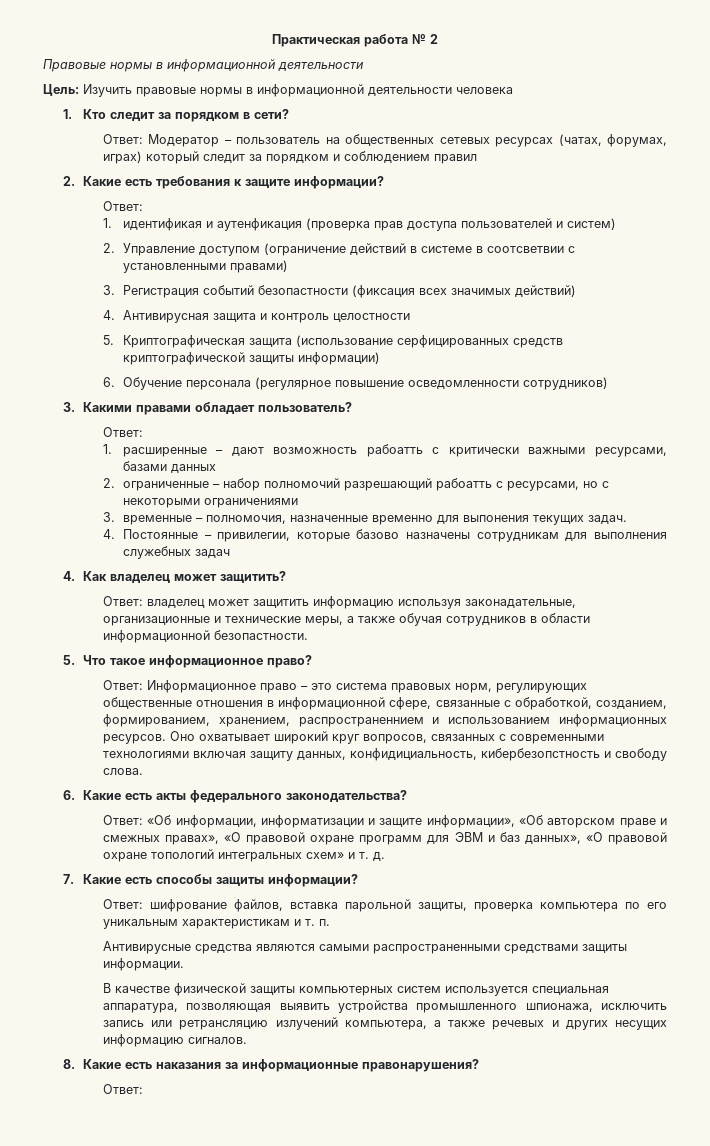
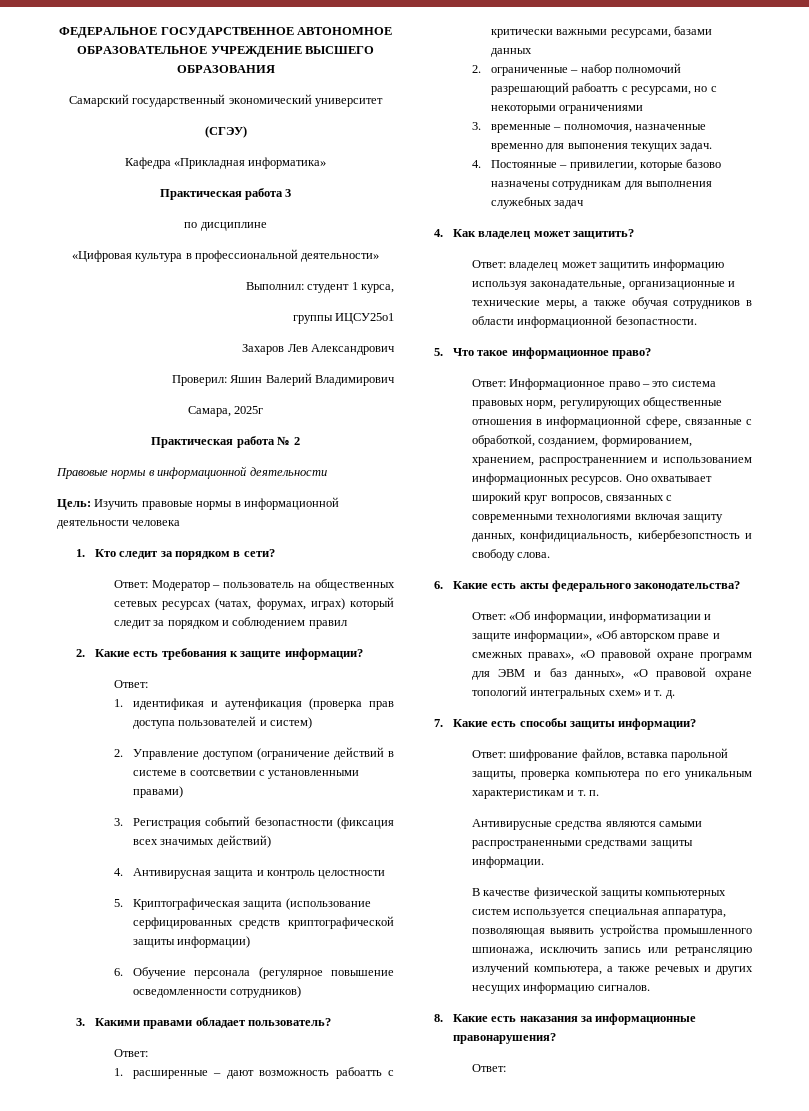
(272, 40) none -> [59,27,392,38] [77,46,374,57] [176,65,275,73] [68,94,384,107] [204,126,247,138] [124,157,327,169] [159,188,292,200] [184,222,267,231] [71,249,380,262] [245,282,394,293] [292,313,394,324] [242,344,394,355] [171,373,394,386] [187,406,264,417] ФЕДЕРАЛЬНОЕ ГОСУДАРСТВЕННОЕ АВТОНОМНОЕ ОБРАЗОВАТЕЛЬНОЕ УЧРЕЖДЕНИЕ ВЫСШЕГО ОБРАЗОВАНИЯ // Самарский государственный экономический университет // (СГЭУ) // Кафедра «Прикладная информатика» // Практическая работа 3 // по дисциплине // «Цифровая культура в профессиональной деятельности» // Выполнил: студент 1 курса, // группы ИЦСУ25о1 // Захаров Лев Александрович // Проверил: Яшин Валерий Владимирович // Самара, 2025г //

